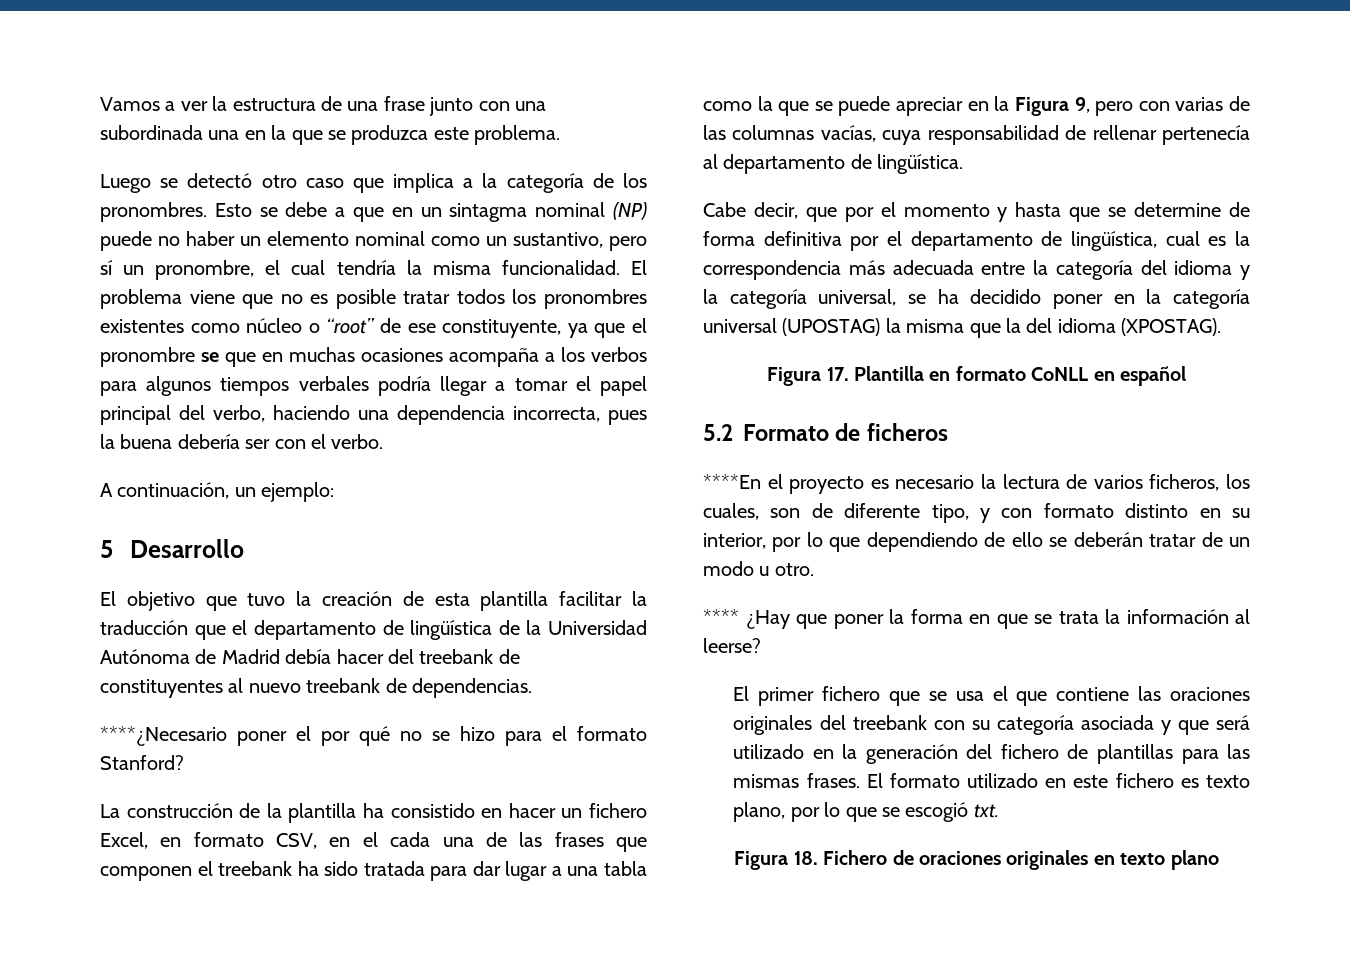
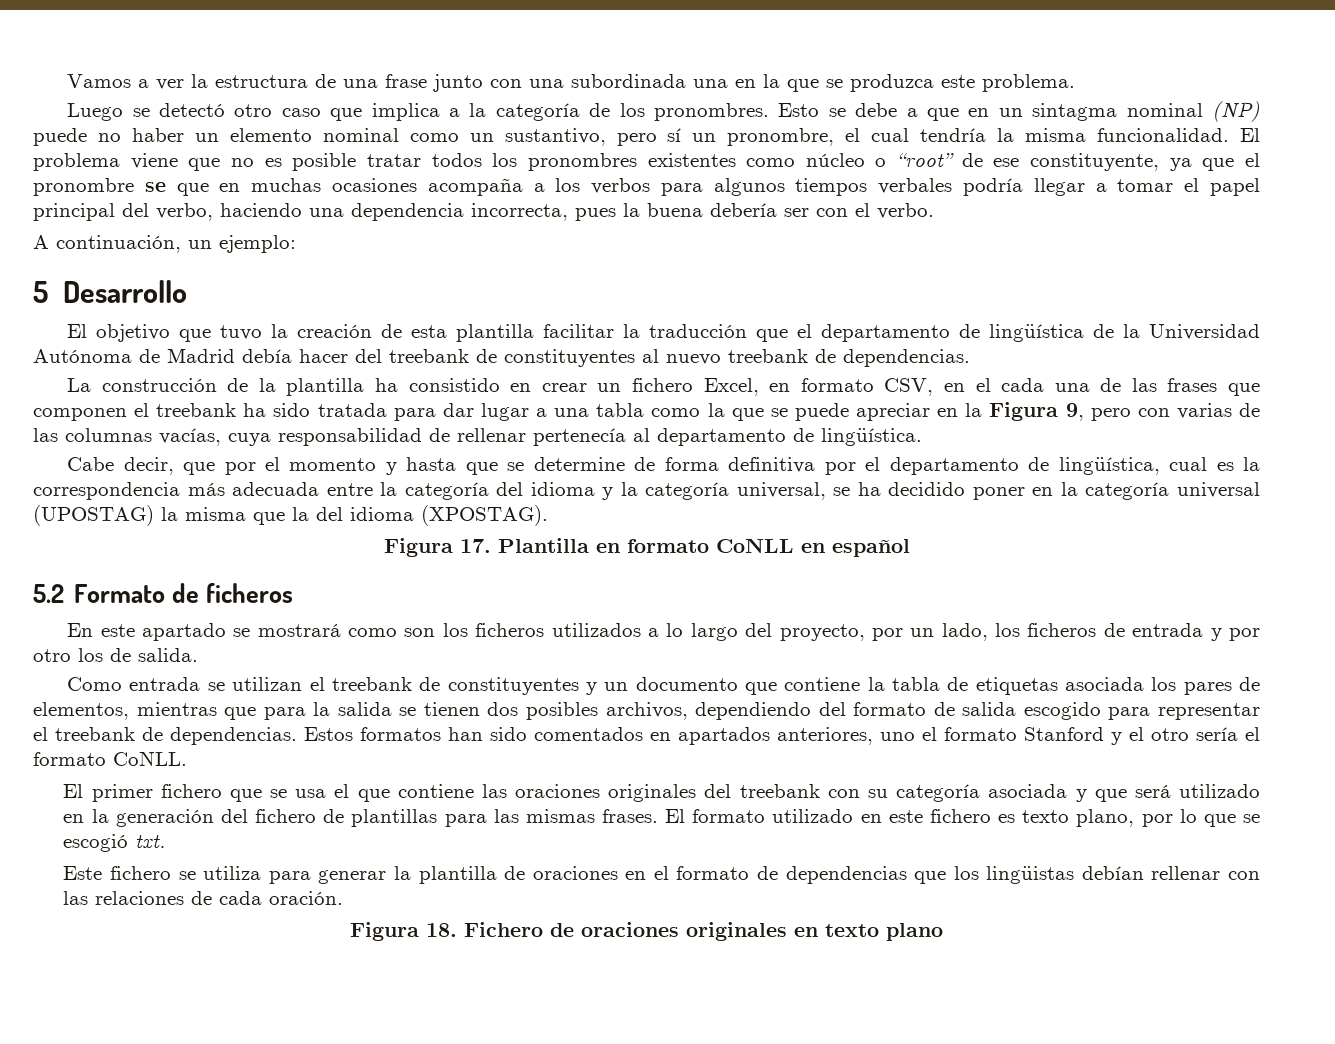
[100,726,647,746] [100,755,184,770] // ****¿Necesario poner el por qué no se hizo para el formato Stanford? -> (970, 358) none
[508,803,556,818] hacer -> [541,383,587,392] crear
[703,474,1250,494] [703,503,1250,523] [703,532,1250,552] [703,561,814,576] [703,609,1250,629] [703,638,761,653] ****En el proyecto es necesario la lectura de varios ficheros, los cuales, son de diferente tipo, y con formato distinto en su interior, por lo que dependiendo de ello se deberán tratar de un modo u otro. // **** ¿Hay que poner la forma en que se trata la información al leerse? -> [67,623,1260,641] [33,648,198,662] [67,677,1260,695] [33,702,1260,720] [33,727,1260,745] [33,751,187,766] En este apartado se mostrará como son los ficheros utilizados a lo largo del proyecto, por un lado, los ficheros de entrada y por otro los de salida. // Como entrada se utilizan el treebank de constituyentes y un documento que contiene la tabla de etiquetas asociada los pares de elementos, mientras que para la salida se tienen dos posibles archivos, dependiendo del formato de salida escogido para representar el treebank de dependencias. Estos formatos han sido comentados en apartados anteriores, uno el formato Stanford y el otro sería el formato CoNLL.
(999, 811) none -> [63,866,1261,884] [63,891,344,905] // Este fichero se utiliza para generar la plantilla de oraciones en el formato de dependencias que los lingüistas debían rellenar con las relaciones de cada oración.

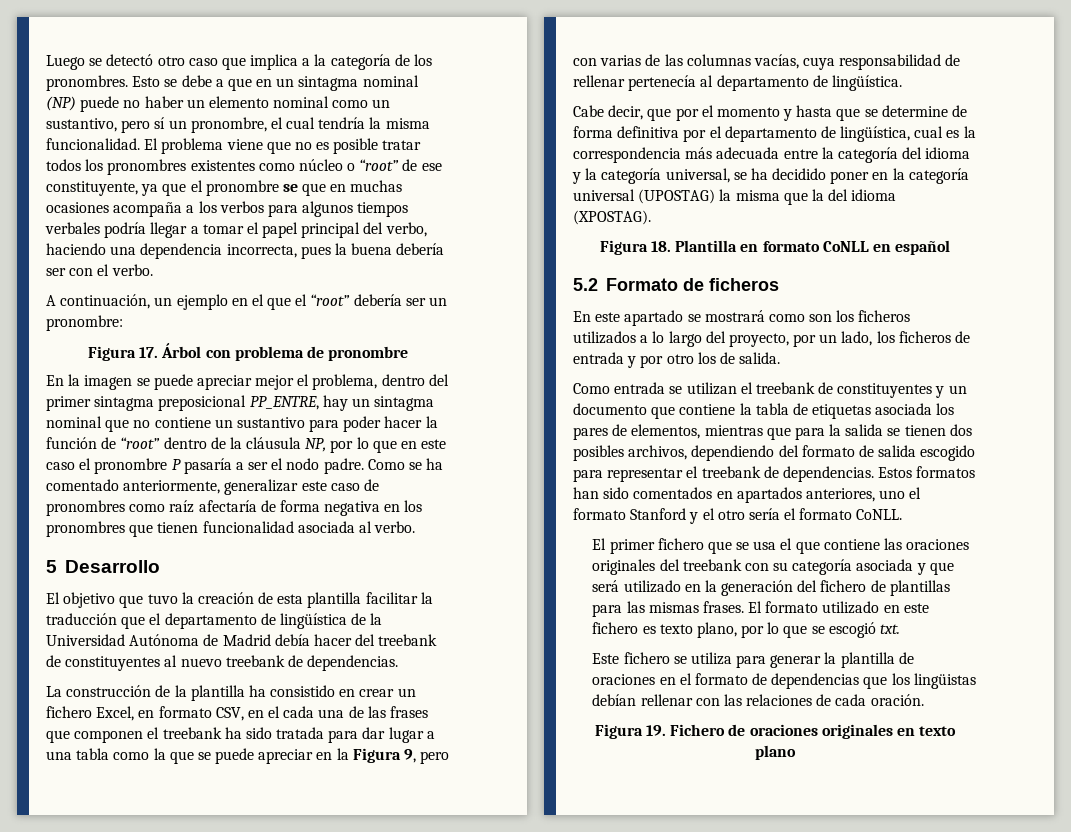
[67,74,1076,92] Vamos a ver la estructura de una frase junto con una subordinada una en la que se produzca este problema. // -> (46, 62) none
[219,235,296,253] ejemplo: -> [176,294,448,310] [46,315,123,331] [87,343,409,361] [46,374,449,390] [46,395,435,411] [46,416,438,432] [46,437,447,453] [46,458,444,474] [46,479,379,495] [46,500,423,516] [46,521,416,537] ejemplo en el que el “root” debería ser un pronombre: // Figura 17. Árbol con problema de pronombre // En la imagen se puede apreciar mejor el problema, dentro del primer sintagma preposicional PP_ENTRE, hay un sintagma nominal que no contiene un sustantivo para poder hacer la función de “root” dentro de la cláusula NP, por lo que en este caso el pronombre P pasaría a ser el nodo padre. Como se ha comentado anteriormente, generalizar este caso de pronombres como raíz afectaría de forma negativa en los pronombres que tienen funcionalidad asociada al verbo.
[459,539,491,553] 17. -> [651,241,672,252] 18.
[426,923,457,937] 18. -> [646,725,667,736] 19.

